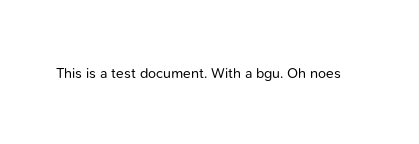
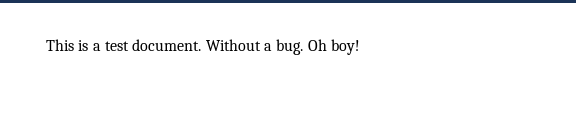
[211,67,341,81] With a bgu. Oh noes -> [205,39,360,55] Without a bug. Oh boy!

